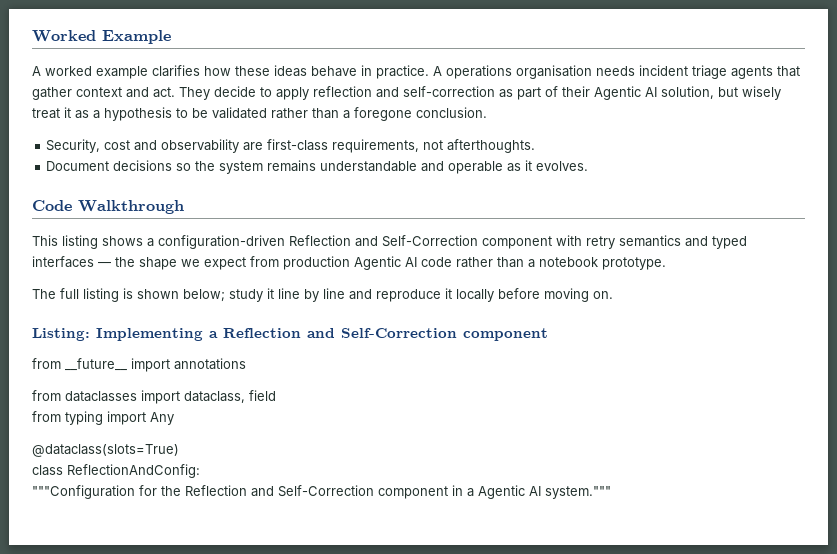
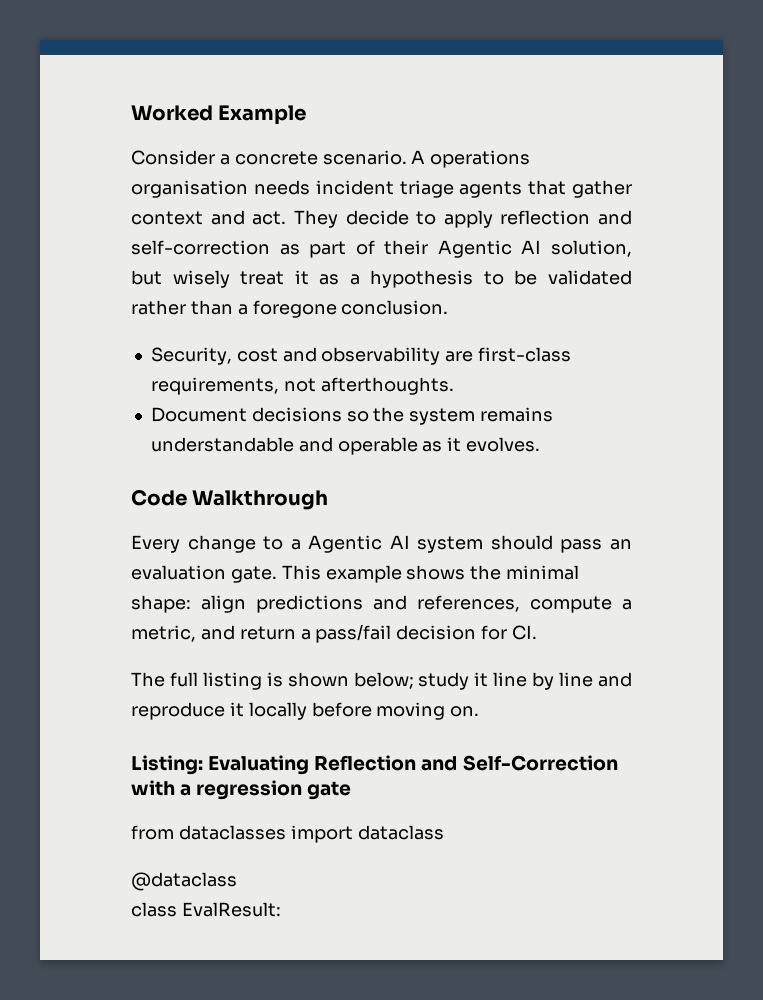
[32,65,429,79] A worked example clarifies how these ideas behave in practice. -> [131,150,407,165] Consider a concrete scenario.
[32,235,747,249] [32,256,666,270] This listing shows a configuration-driven Reflection and Self-Correction component with retry semantics and typed interfaces — the shape we expect from production Agentic AI code rather than a notebook prototype. -> [131,535,632,553] [131,565,580,583] [131,595,632,613] [131,624,538,643] Every change to a Agentic AI system should pass an evaluation gate. This example shows the minimal shape: align predictions and references, compute a metric, and return a pass/fail decision for CI.
[96,328,548,341] [32,358,246,372] [32,390,276,404] [32,411,174,425] [32,444,179,457] [32,464,200,478] [32,485,611,499] Implementing a Reflection and Self-Correction component // from __future__ import annotations // from dataclasses import dataclass, field // from typing import Any // @dataclass(slots=True) // class ReflectionAndConfig: // """Configuration for the Reflection and Self-Correction component in a Agentic AI system.""" -> [208,755,618,775] [131,780,352,800] [131,825,444,843] [131,872,237,891] [131,902,281,917] Evaluating Reflection and Self-Correction with a regression gate // from dataclasses import dataclass // @dataclass // class EvalResult:

